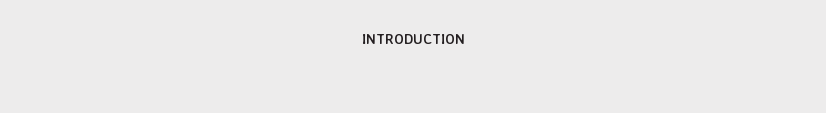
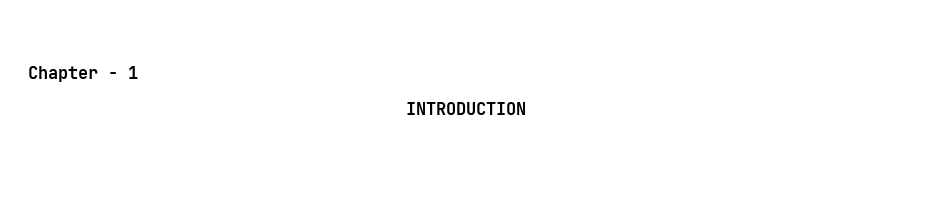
(361, 39) none -> [28,66,138,82] Chapter - 1 //

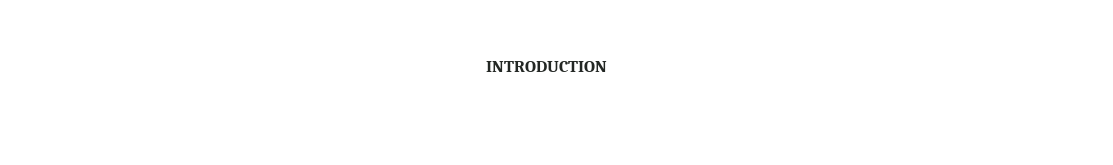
[28,66,138,82] Chapter - 1 // -> (486, 66) none

